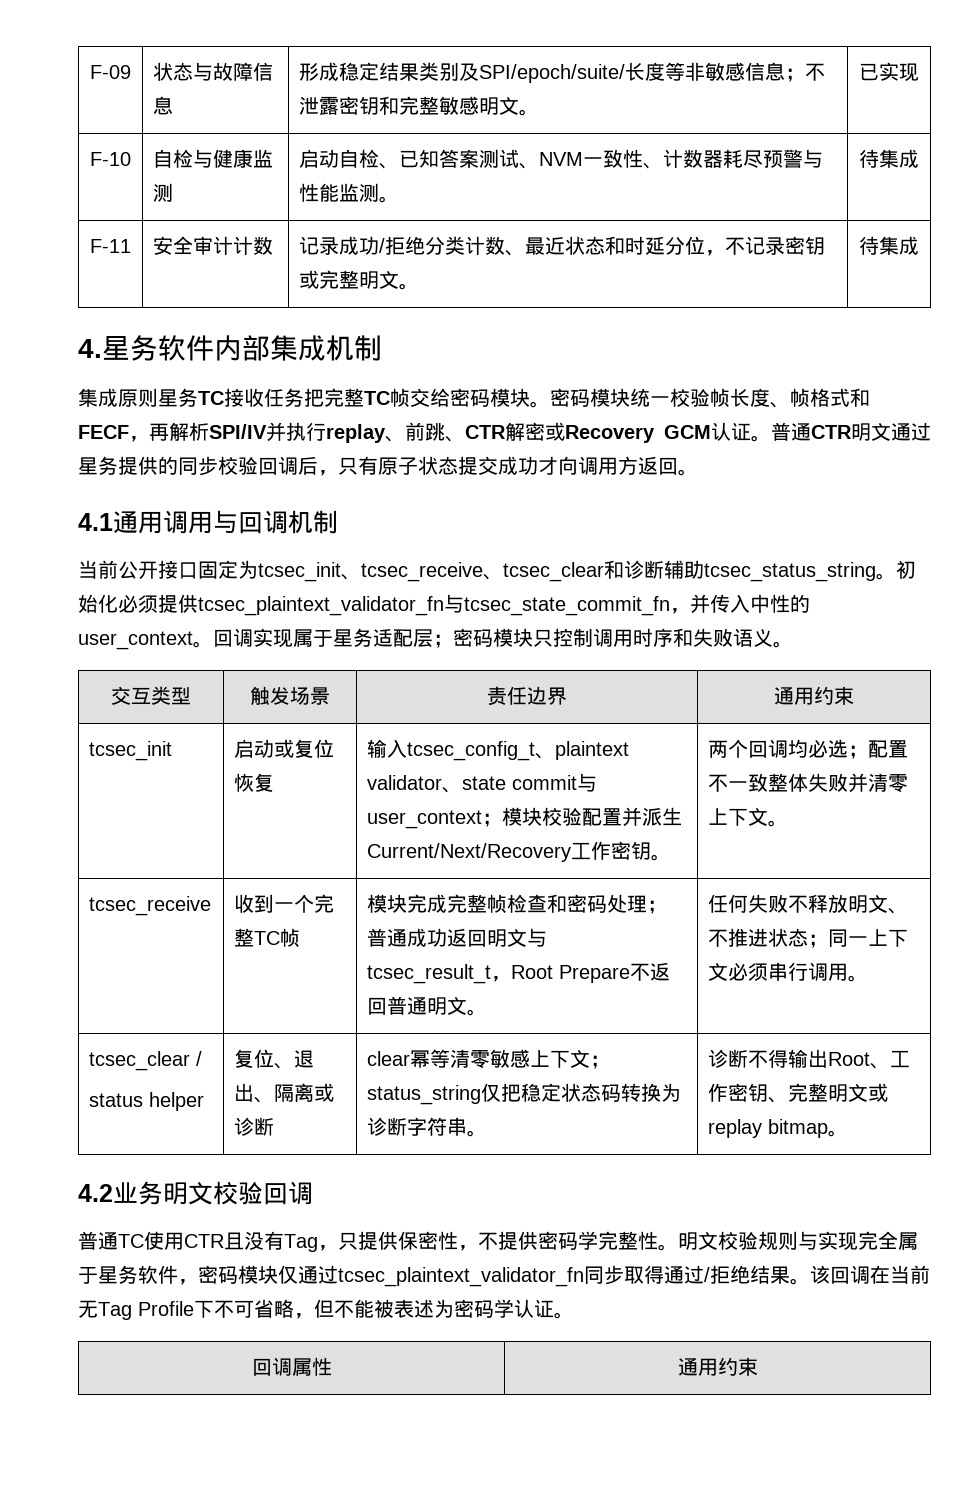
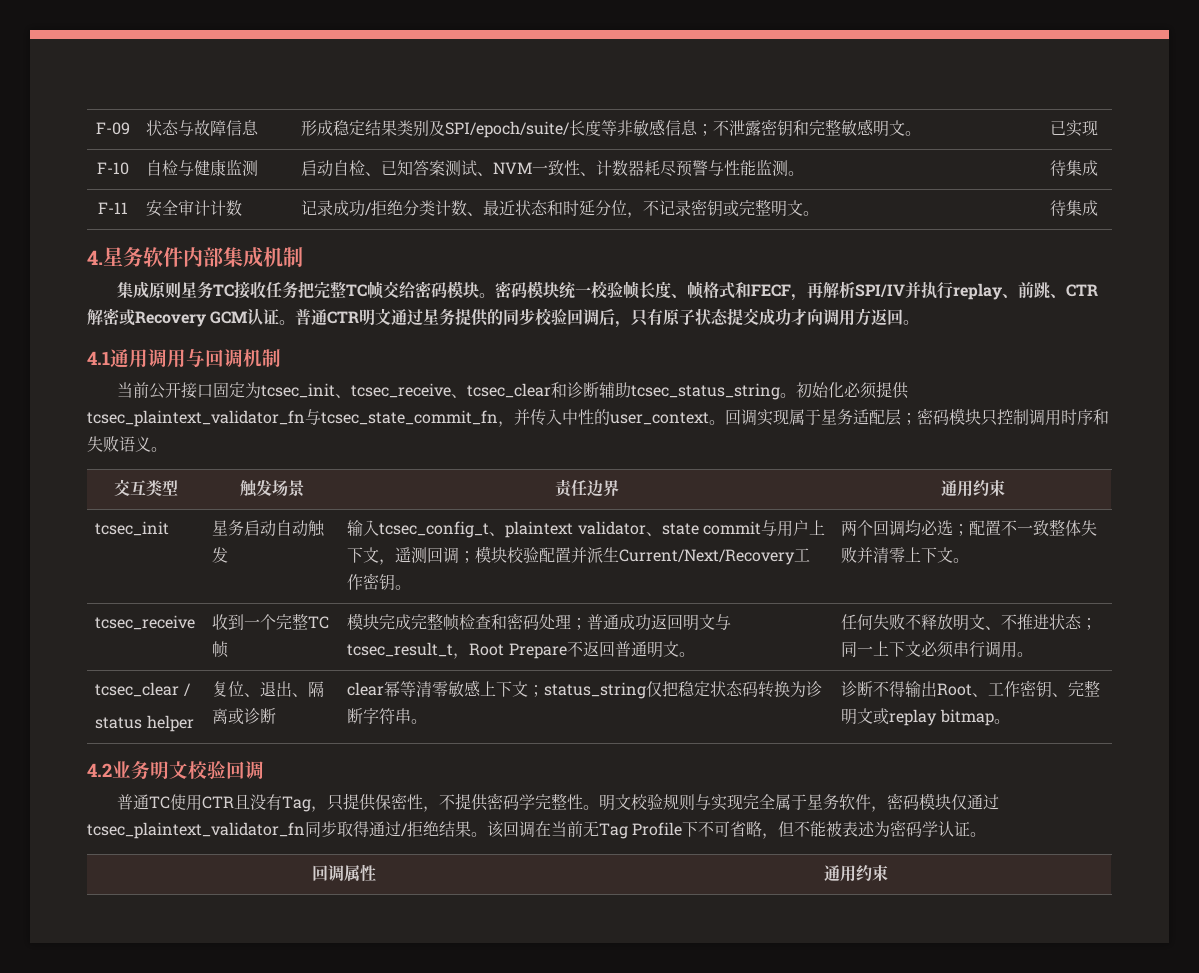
[234,739,335,758] [234,773,275,792] 启动或复位恢复 -> [212,520,326,537] [212,547,229,563] 星务启动自动触发
[367,810,483,829] user_context -> [776,520,825,537] [347,547,460,565] 用户上下文，遥测回调

